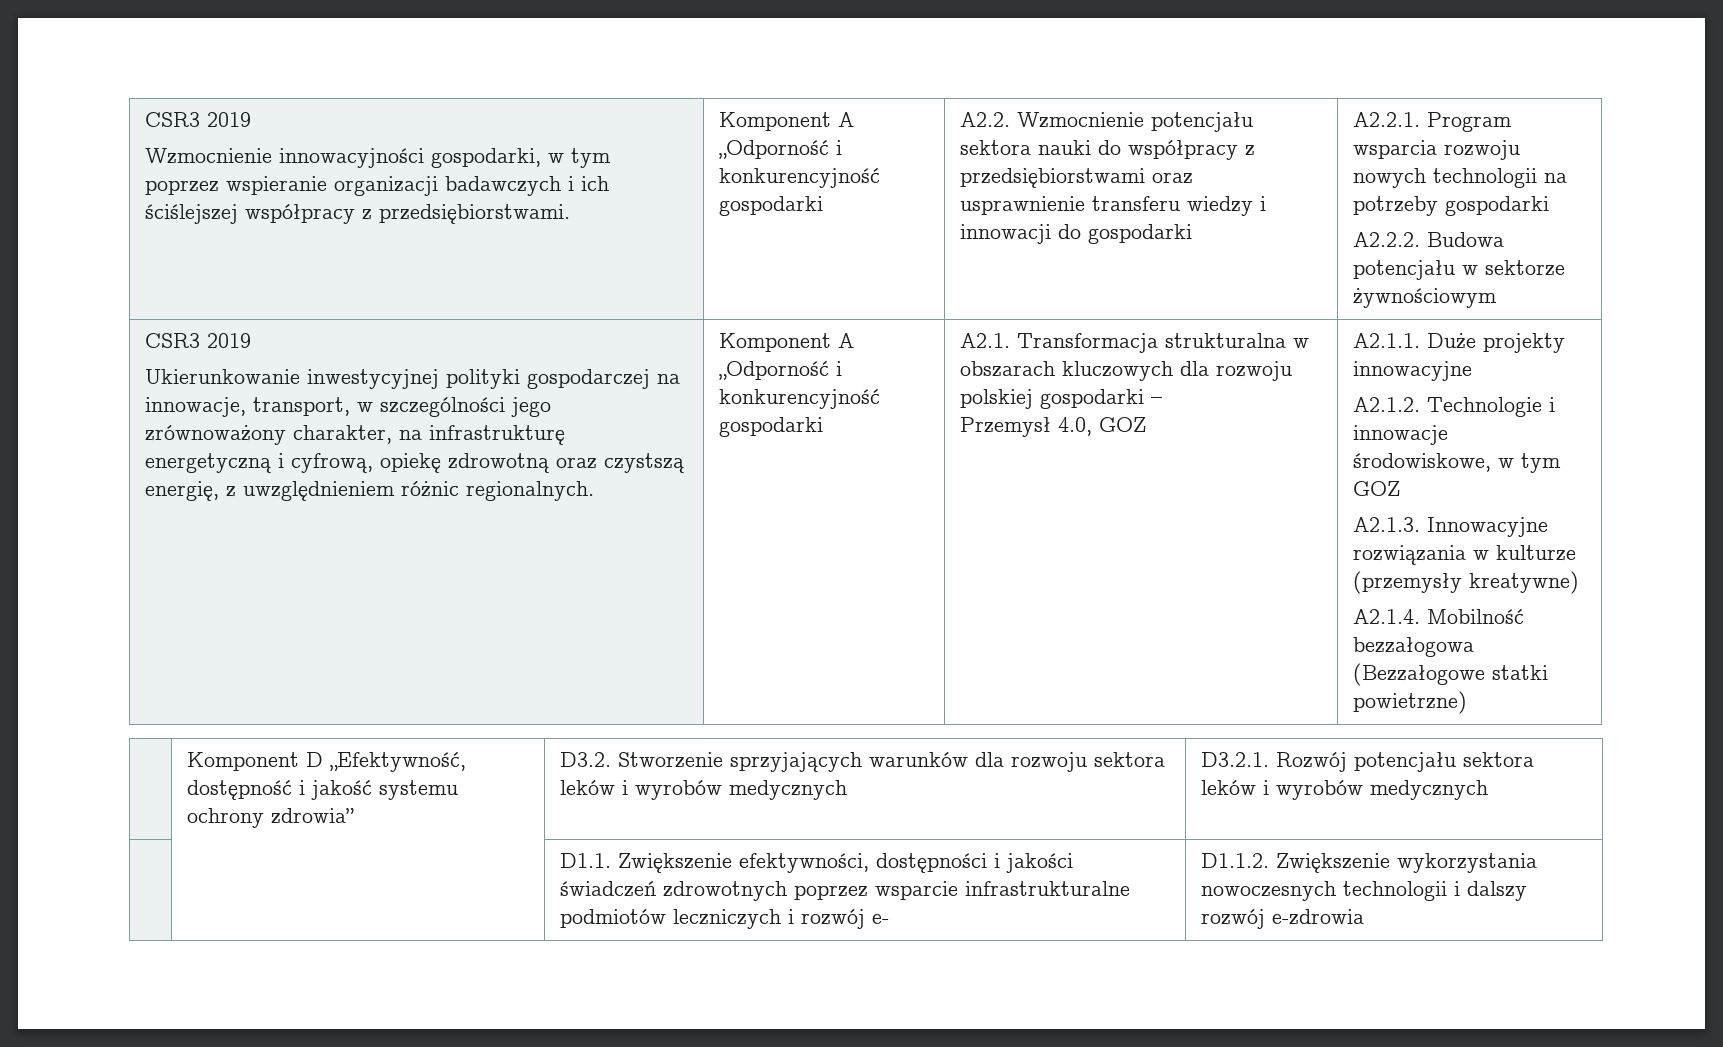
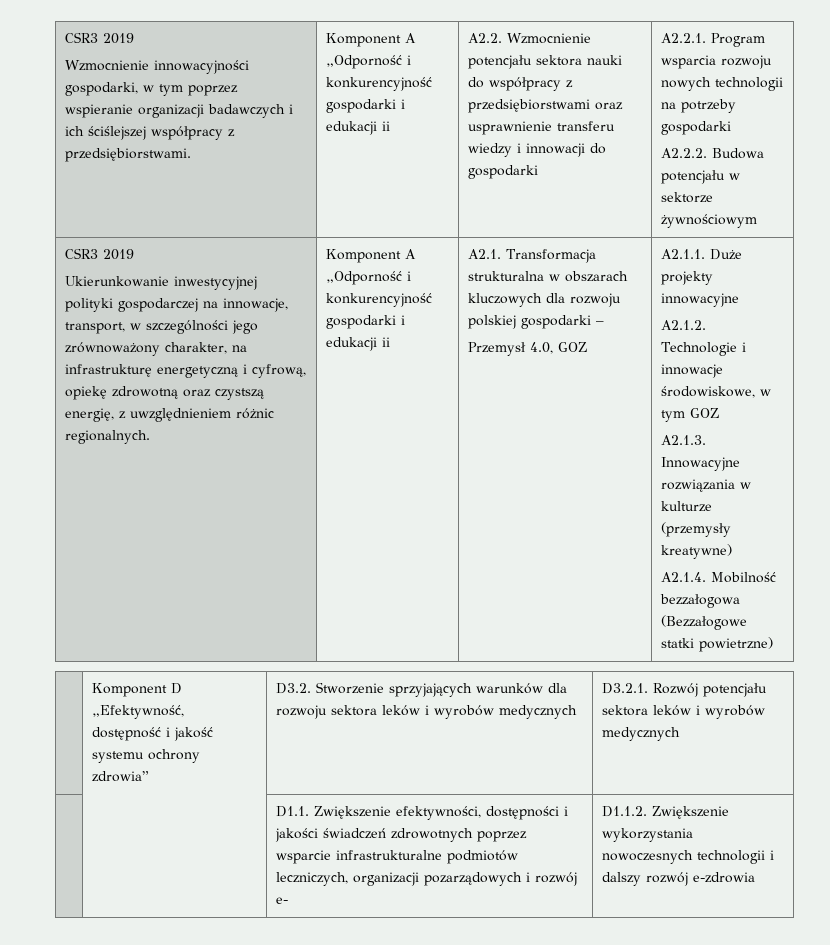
(823, 206) none -> [401,99,406,109] [326,121,391,135] i edukacji ii
(823, 427) none -> [401,315,406,325] [326,337,391,351] i edukacji ii
[672,909,781,929] leczniczych -> [276,872,523,886] leczniczych, organizacji pozarządowych

